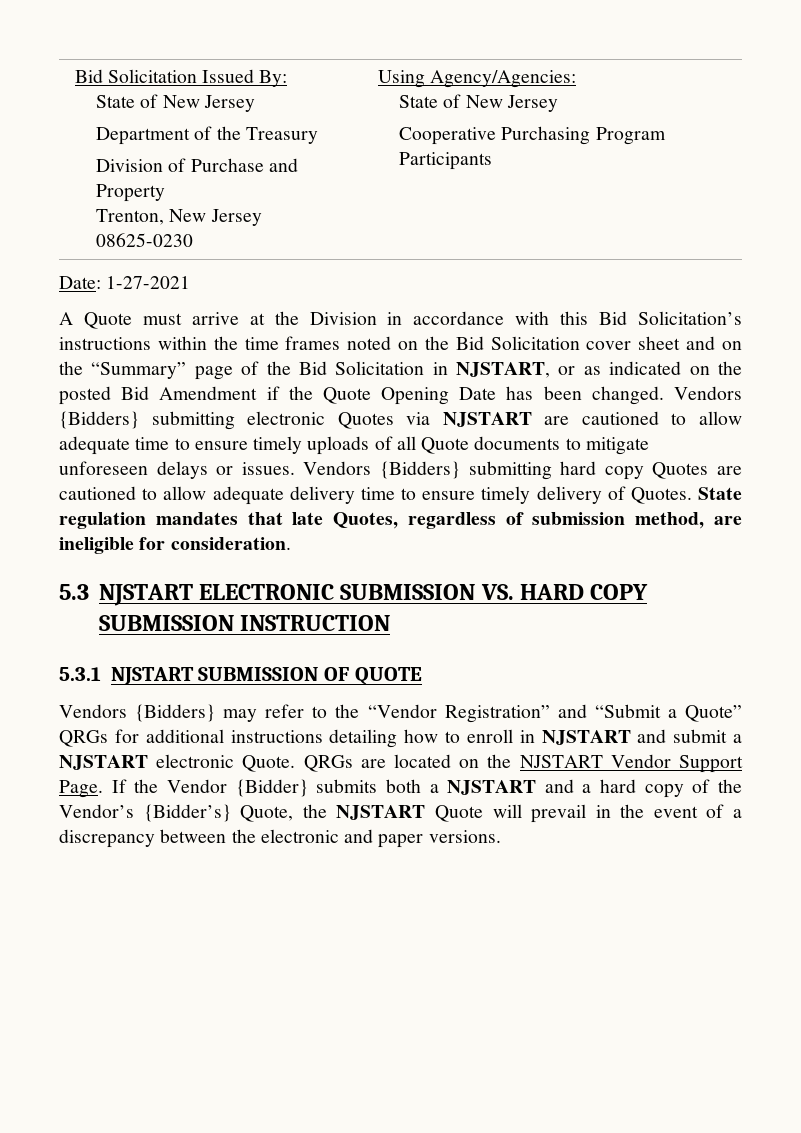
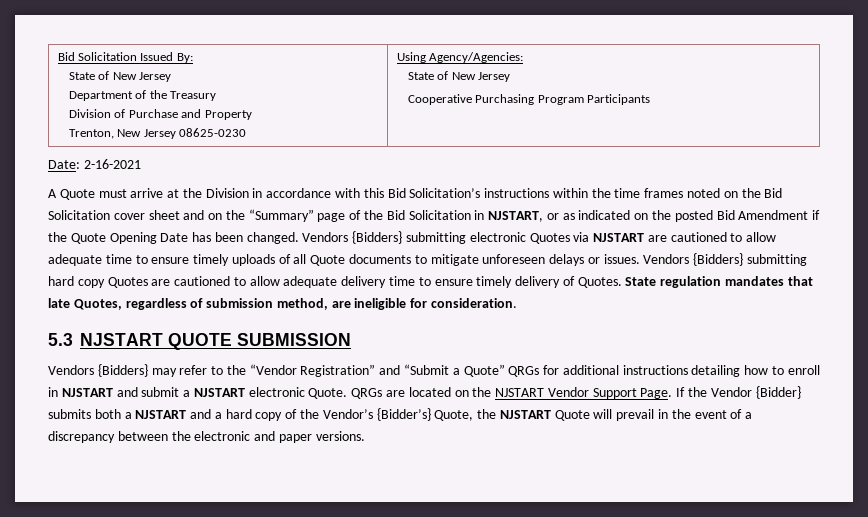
[106,276,191,289] 1-27-2021 -> [83,159,141,169] 2-16-2021
[199,584,649,600] [98,615,391,631] [59,667,422,685] ELECTRONIC SUBMISSION VS. HARD COPY SUBMISSION INSTRUCTION // 5.3.1 NJSTART SUBMISSION OF QUOTE -> [168,333,351,350] QUOTE SUBMISSION

